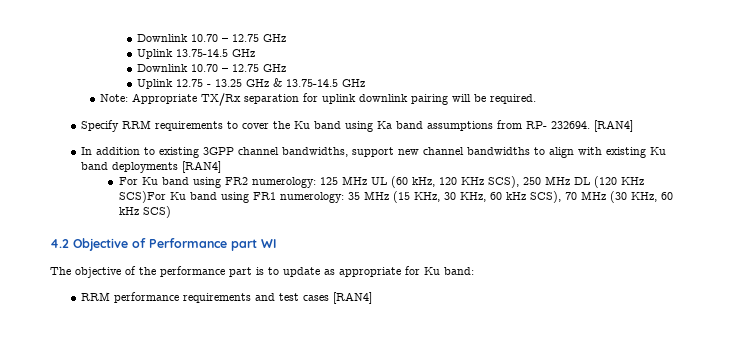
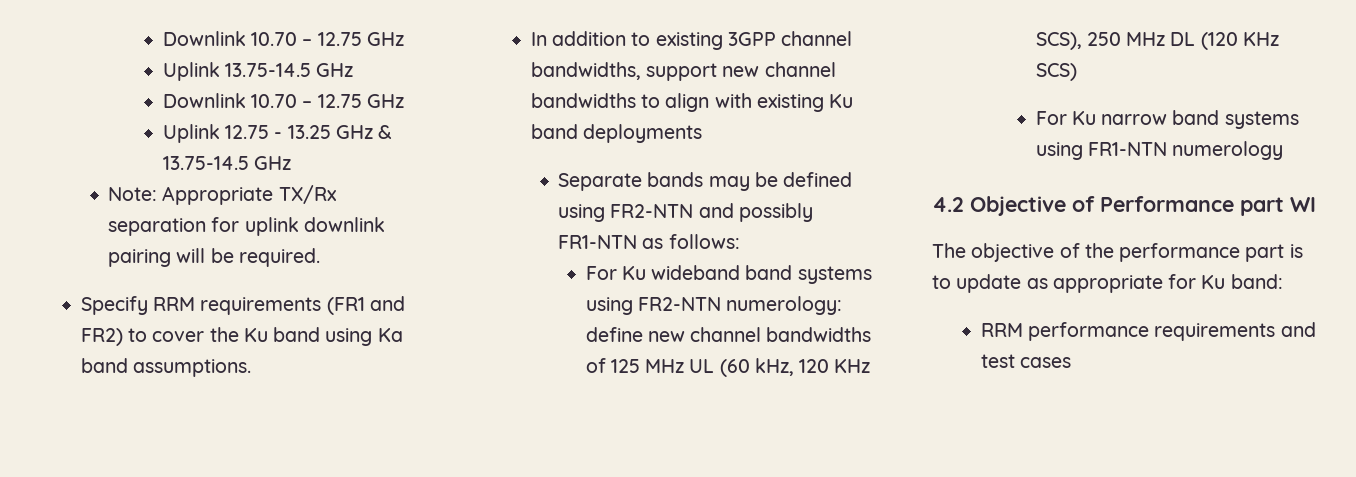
(224, 126) none -> [326,296,405,315] [80,328,123,346] (FR1 and FR2)
[427,120,634,132] assumptions from RP- 232694. [RAN4] -> [133,359,252,377] assumptions.
[182,161,222,173] [118,177,316,188] [RAN4] // For Ku band using FR2 numerology: -> [558,172,853,191] [558,203,813,222] [558,234,740,249] [585,265,872,284] [585,296,843,315] [585,327,872,342] [585,358,606,373] // Separate bands may be defined using FR2-NTN and possibly FR1-NTN as follows: // For Ku wideband band systems using FR2-NTN numerology: define new channel bandwidths of
[118,191,673,203] [118,206,171,218] SCS)For Ku band using FR1 numerology: 35 MHz (15 KHz, 30 KHz, 60 kHz SCS), 70 MHz (30 KHz, 60 kHz SCS) -> [1035,63,1077,81] [1035,110,1299,129] [1035,141,1284,160] SCS) // For Ku narrow band systems using FR1-NTN numerology
[333,292,373,304] [RAN4] -> (1072, 362) none

